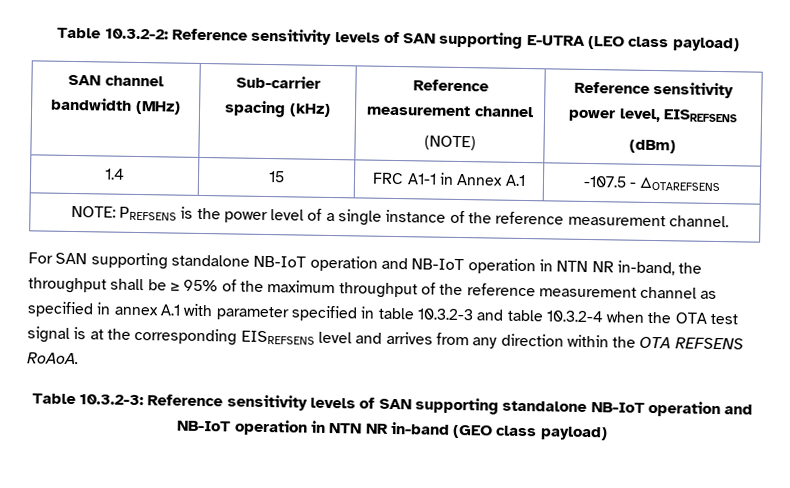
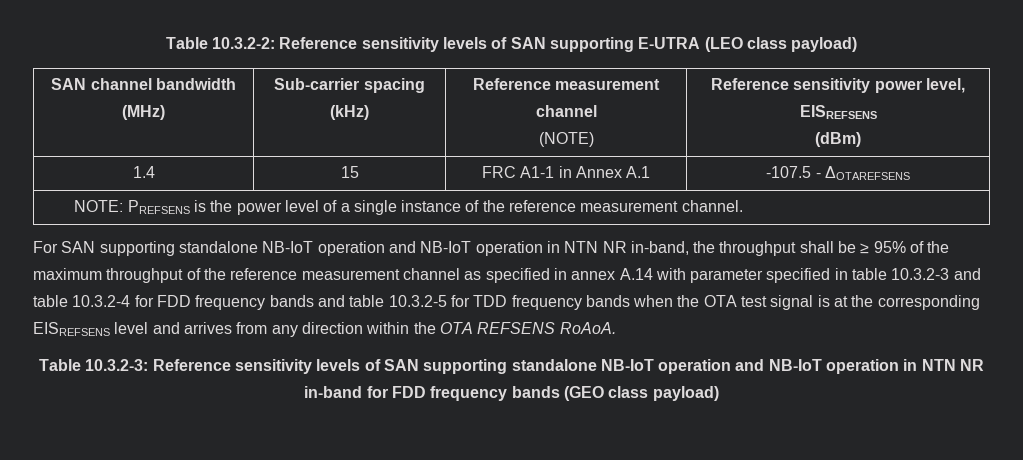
[159,304,181,316] A.1 -> [619,268,653,280] A.14
(603, 316) none -> [134,295,630,310] for FDD frequency bands and table 10.3.2-5 for TDD frequency bands
(450, 428) none -> [366,386,560,401] for FDD frequency bands

